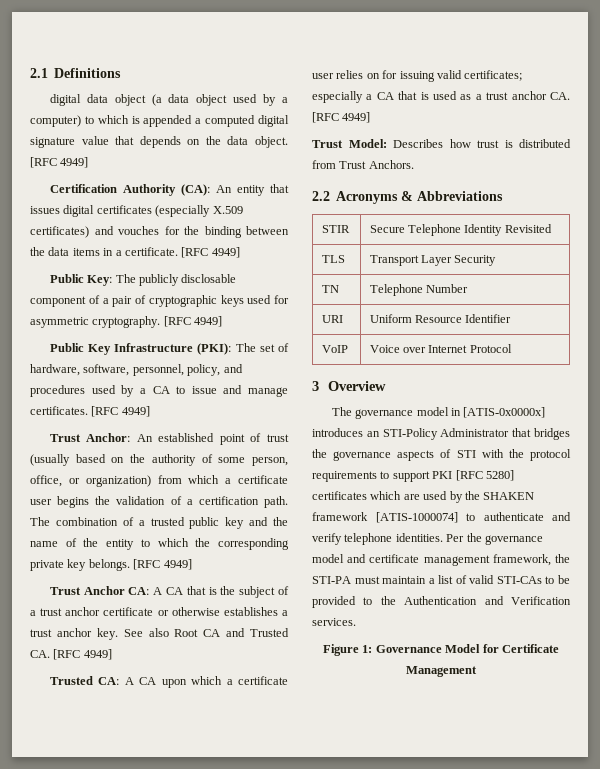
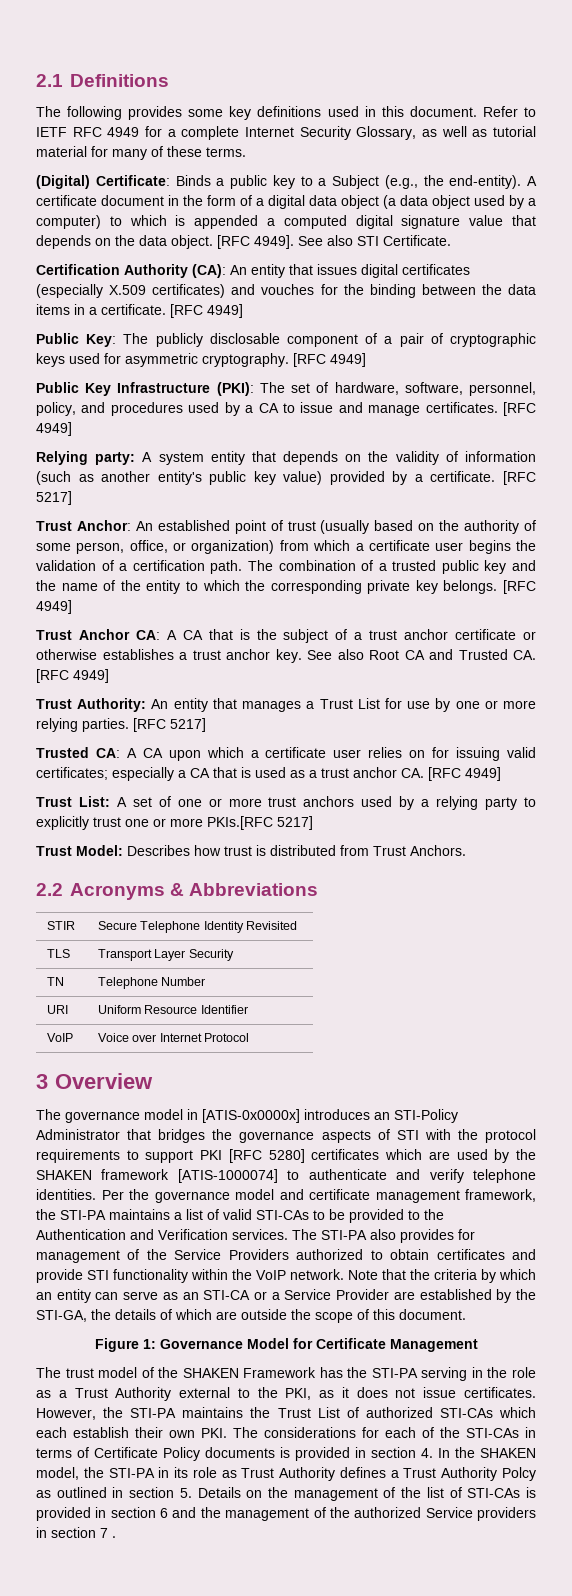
(122, 73) none -> [36,106,536,120] [36,126,537,140] [36,146,246,160] [36,175,537,189] [36,195,264,206] The following provides some key definitions used in this document. Refer to IETF RFC 4949 for a complete Internet Security Glossary, as well as tutorial material for many of these terms. // (Digital) Certificate: Binds a public key to a Subject (e.g., the end-entity). A certificate document in the form of a
[60,157,89,168] 4949] -> [254,235,451,249] 4949]. See also STI Certificate.
(150, 411) none -> [36,451,536,465] [36,471,536,485] [36,491,72,505] // Relying party: A system entity that depends on the validity of information (such as another entity's public key value) provided by a certificate. [RFC 5217]
(112, 654) none -> [36,698,537,712] [36,718,206,732] // Trust Authority: An entity that manages a Trust List for use by one or more relying parties. [RFC 5217]
(371, 117) none -> [36,796,536,810] [36,816,313,830] // Trust List: A set of one or more trust anchors used by a relying party to explicitly trust one or more PKIs.[RFC 5217]
[354,576,427,584] must maintain -> [109,1209,170,1220] maintains
(356, 622) none -> [292,1229,475,1243] [36,1249,536,1263] [36,1269,536,1283] [36,1289,536,1303] [36,1309,466,1323] The STI-PA also provides for management of the Service Providers authorized to obtain certificates and provide STI functionality within the VoIP network. Note that the criteria by which an entity can serve as an STI-CA or a Service Provider are established by the STI-GA, the details of which are outside the scope of this document.
(477, 671) none -> [36,1367,536,1381] [36,1387,536,1401] [36,1407,537,1420] [36,1427,536,1438] [36,1447,536,1461] [36,1467,536,1481] [36,1487,536,1501] [36,1507,536,1521] [36,1527,116,1538] // The trust model of the SHAKEN Framework has the STI-PA serving in the role as a Trust Authority external to the PKI, as it does not issue certificates. However, the STI-PA maintains the Trust List of authorized STI-CAs which each establish their own PKI. The considerations for each of the STI-CAs in terms of Certificate Policy documents is provided in section 4. In the SHAKEN model, the STI-PA in its role as Trust Authority defines a Trust Authority Polcy as outlined in section 5. Details on the management of the list of STI-CAs is provided in section 6 and the management of the authorized Service providers in section 7 .

